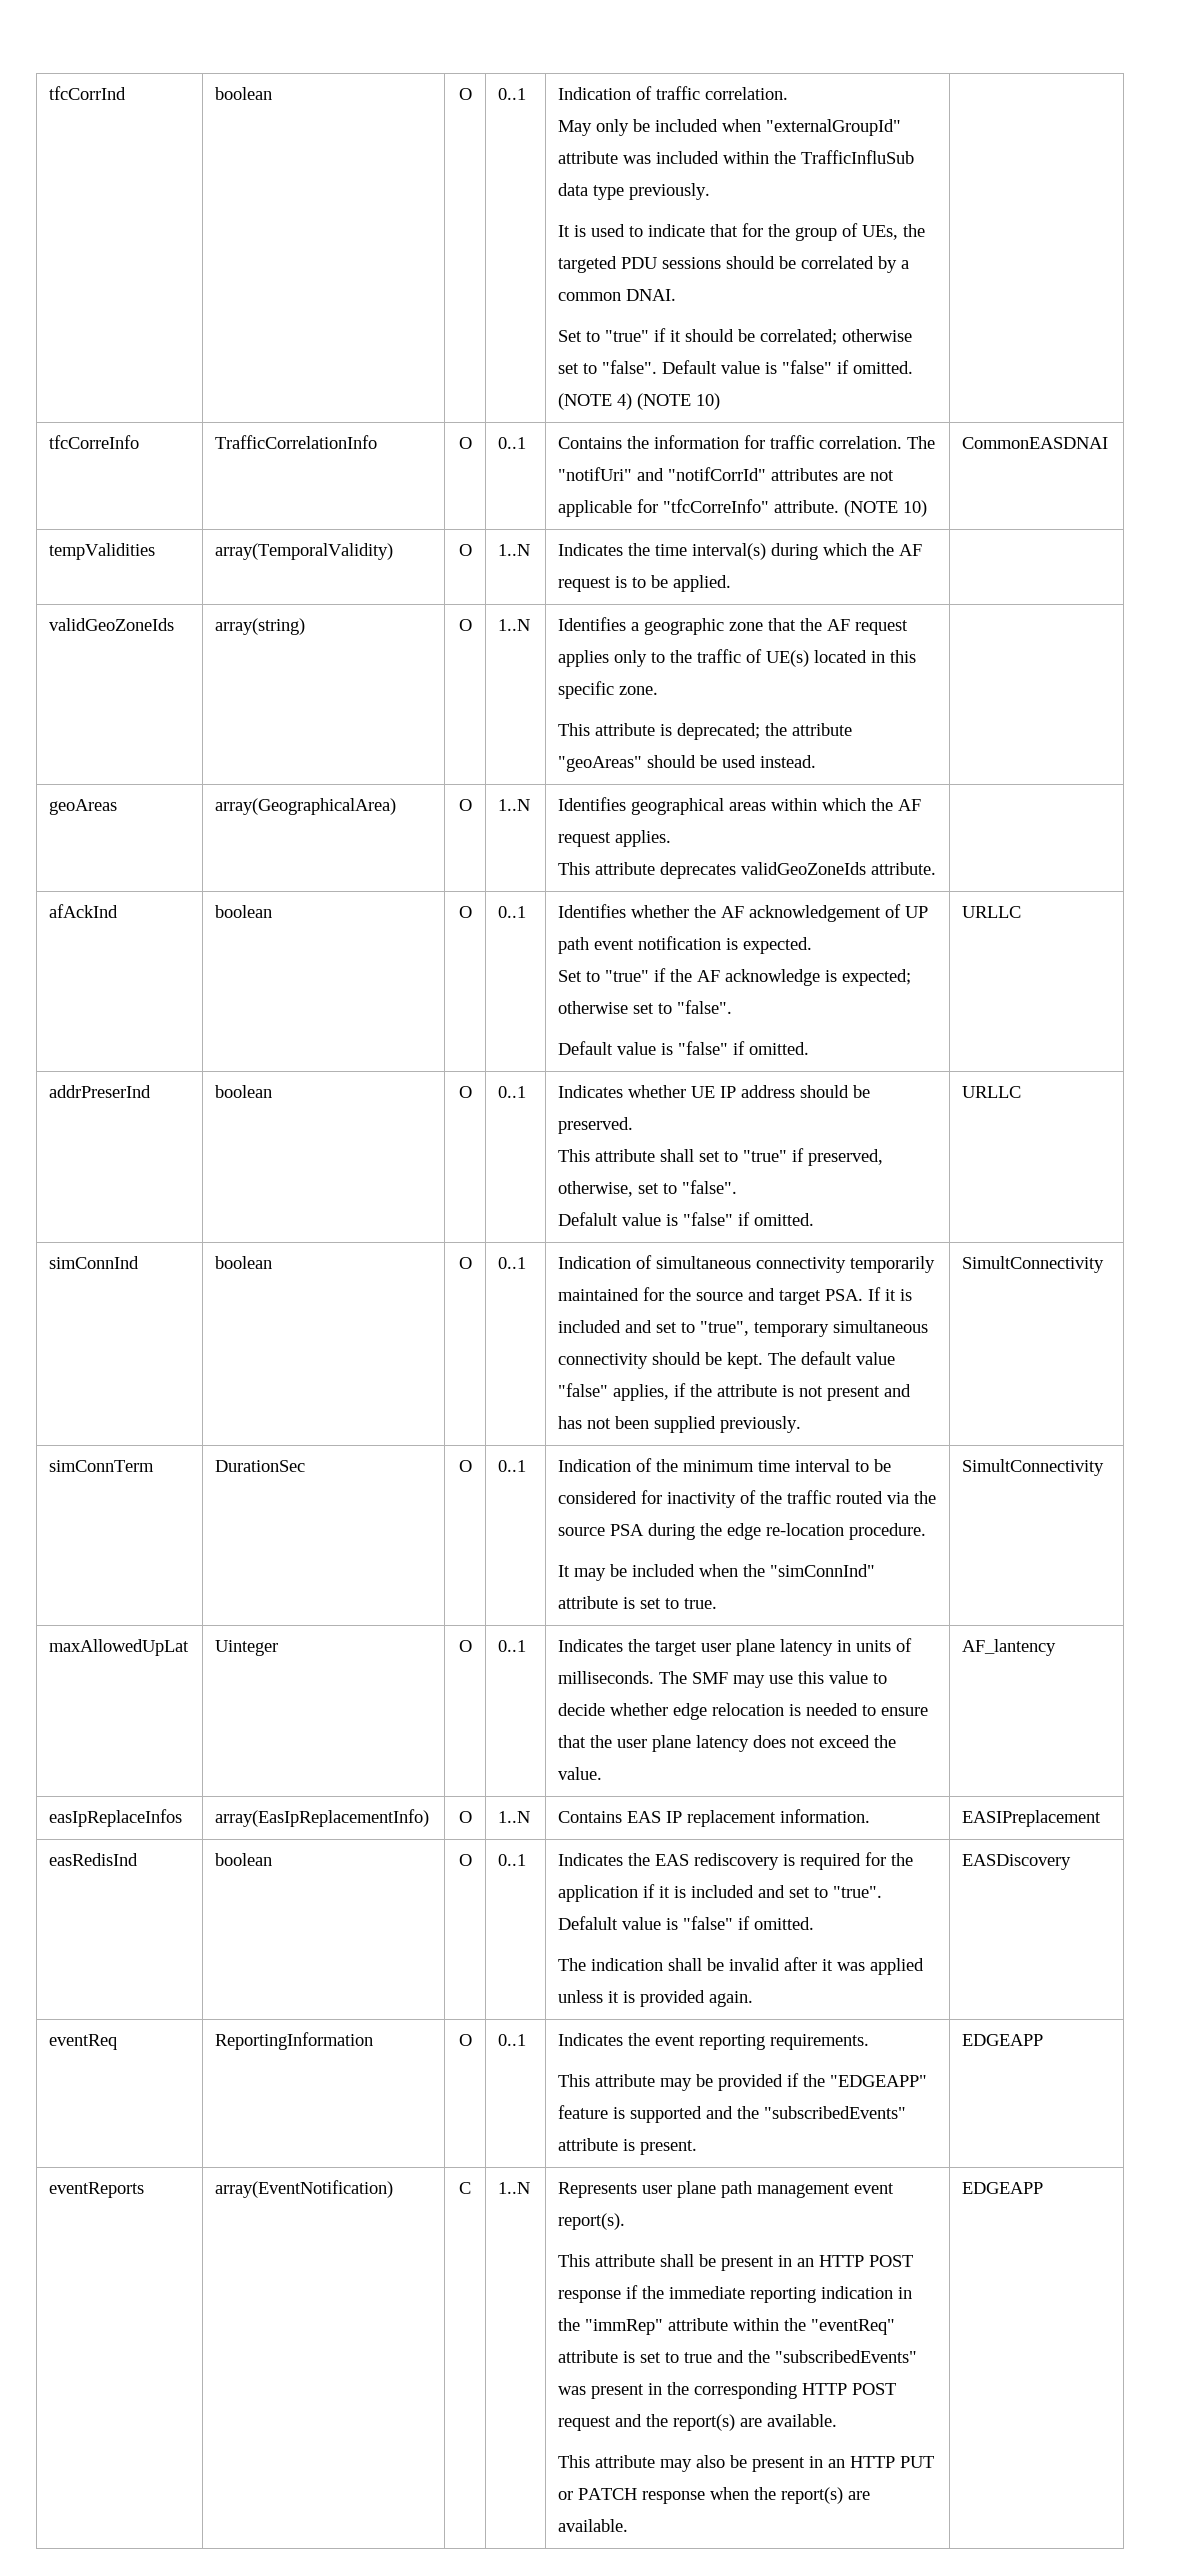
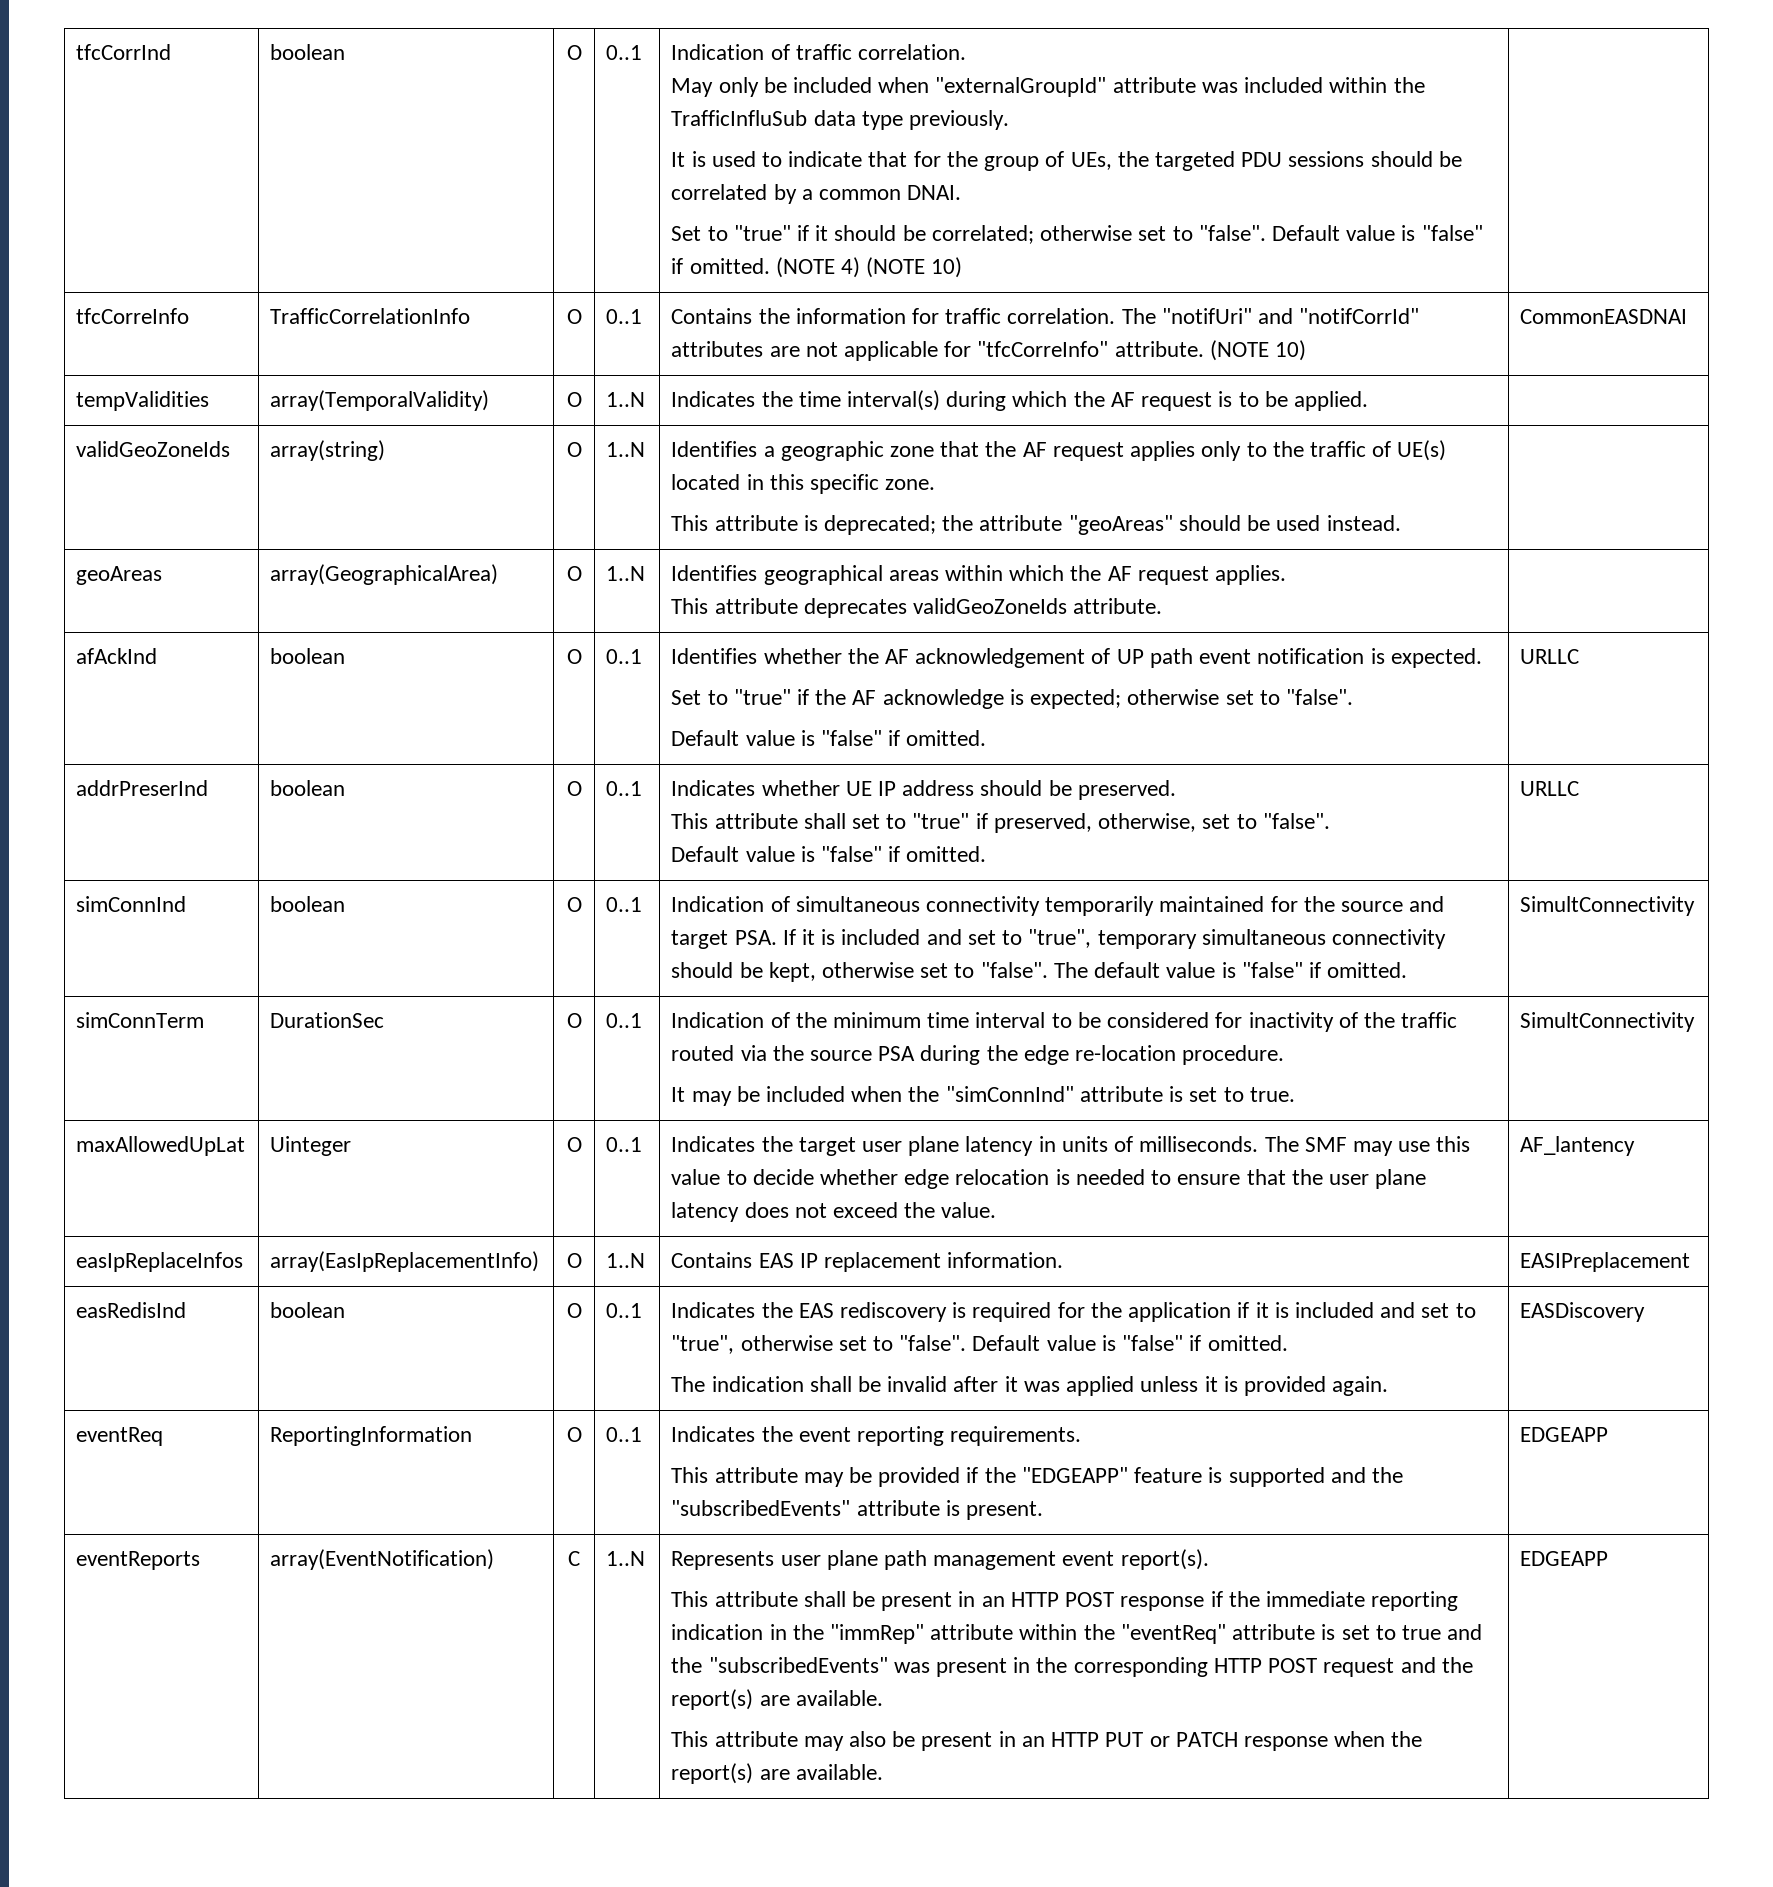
[558,1212,619,1226] Defalult -> [671,846,740,862] Default
[727,1351,896,1369] [558,1383,912,1401] [558,1416,802,1433] kept. The default value "false" applies, if the attribute is not present and has not been supplied previously. -> [768,962,1408,982] kept, otherwise set to "false". The default value is "false" if omitted.
[833,1886,883,1898] [558,1916,619,1930] "true". Defalult -> [671,1335,1041,1354] "true", otherwise set to "false". Default

